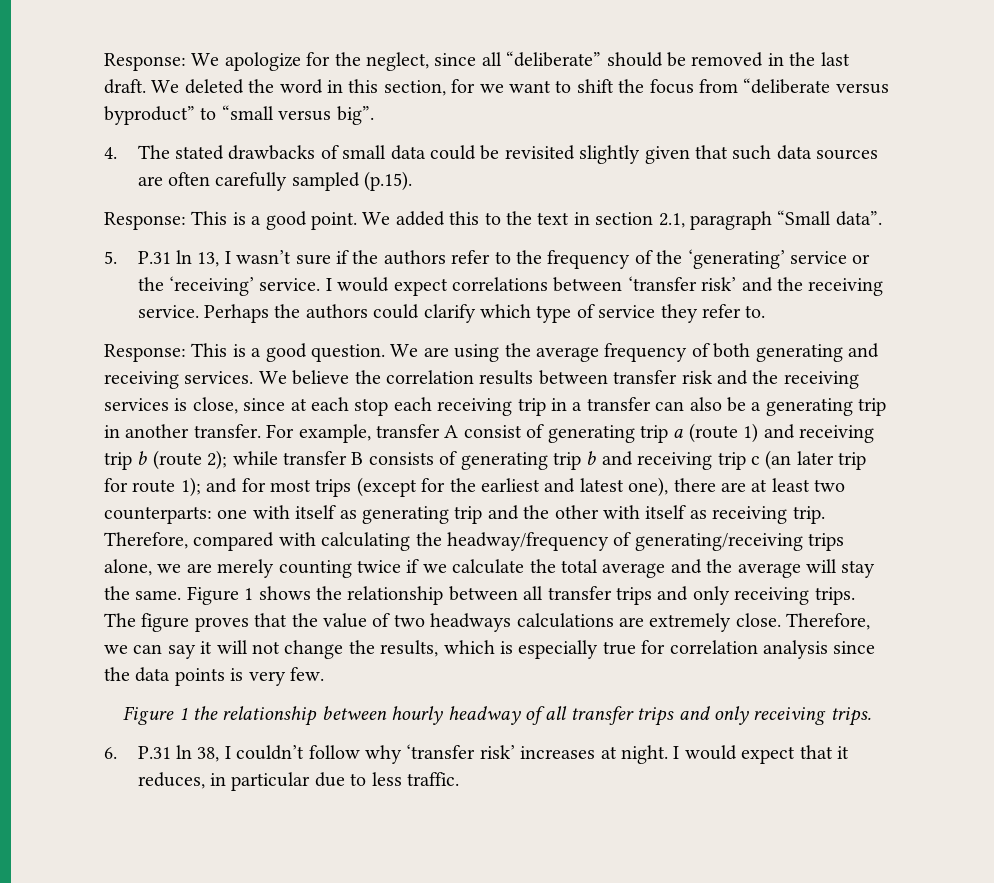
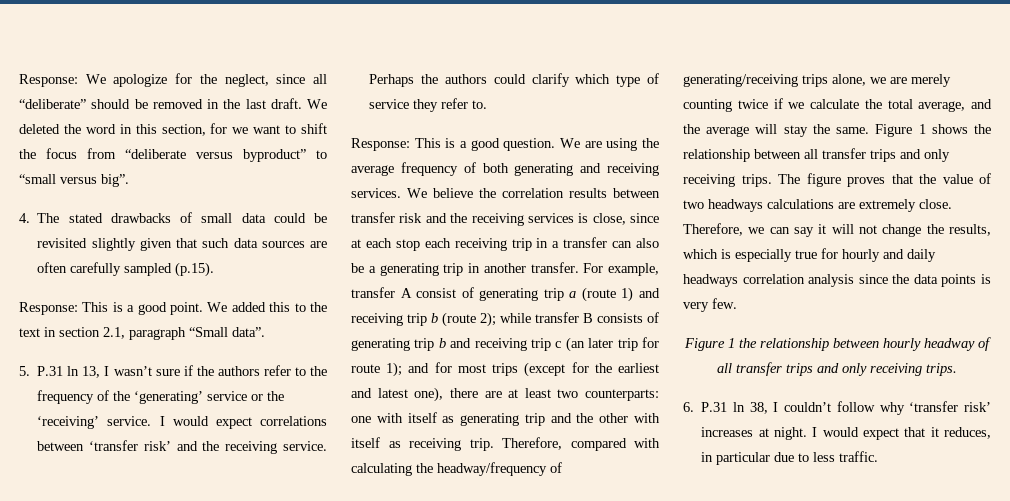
[602,563,666,578] average -> [918,101,966,112] average,
(666, 647) none -> [842,249,936,262] [683,274,738,287] hourly and daily headways

